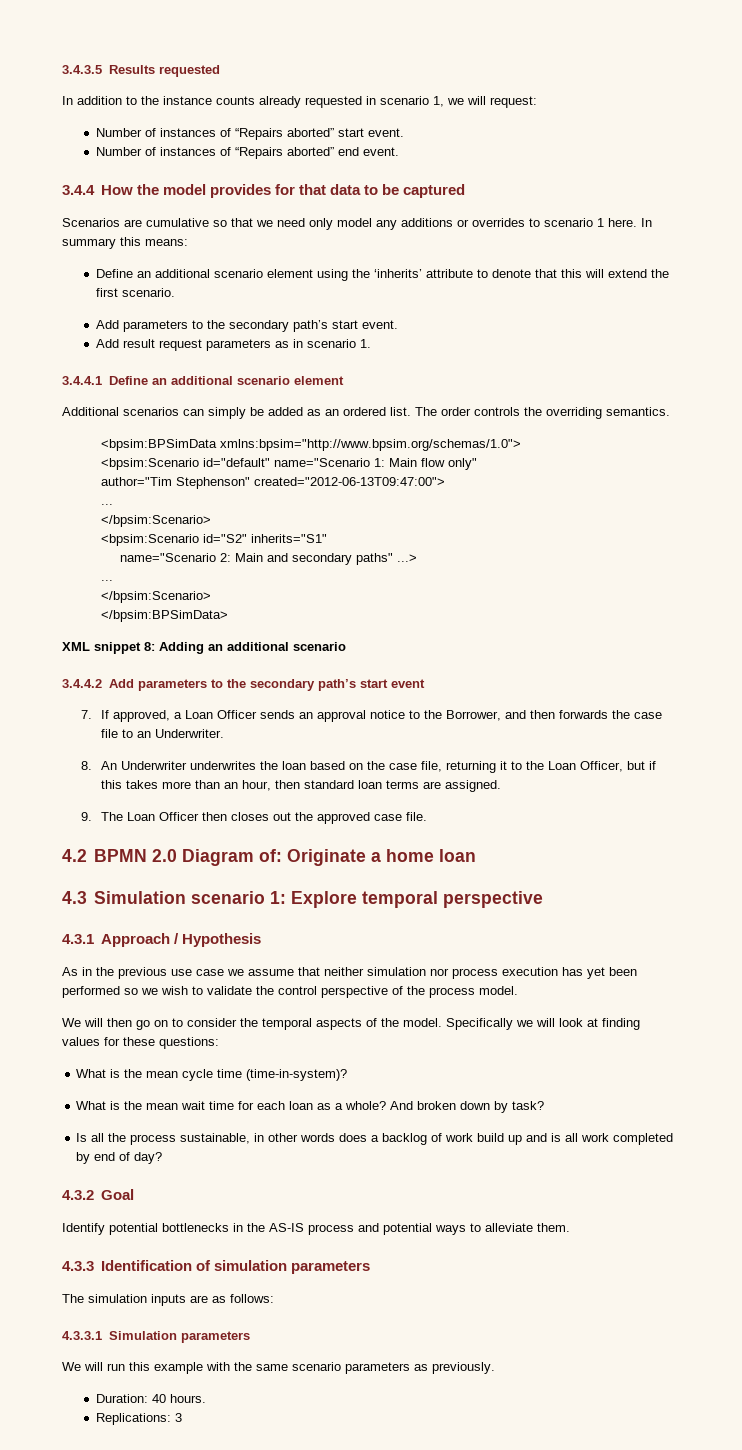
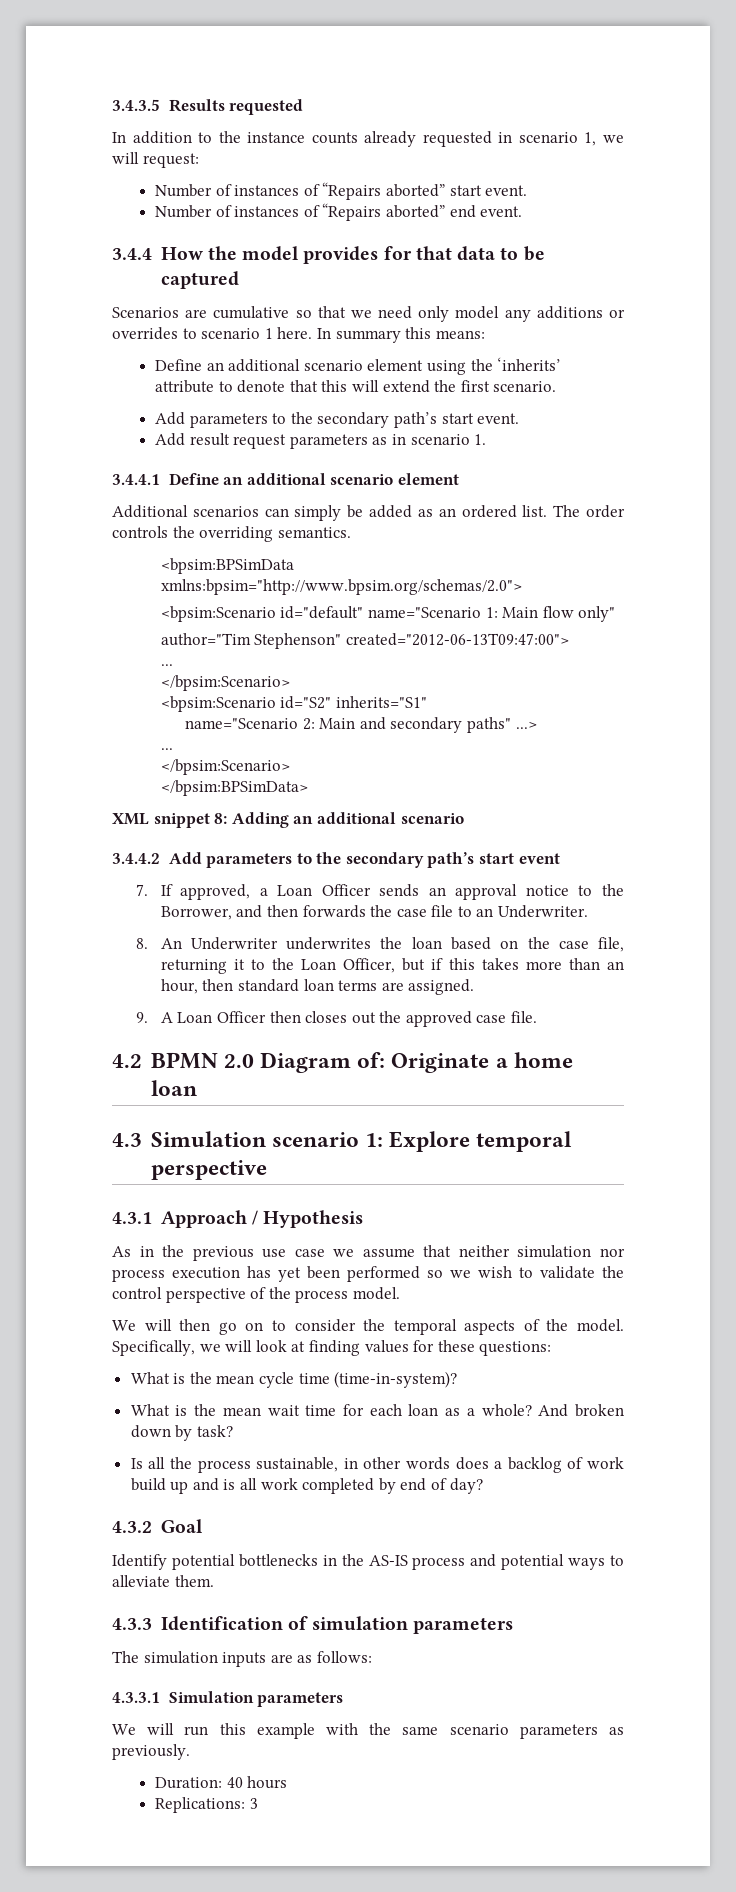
[219,439,521,451] xmlns:bpsim="http://www.bpsim.org/schemas/1.0"> -> [160,579,522,595] xmlns:bpsim="http://www.bpsim.org/schemas/2.0">
[100,812,123,821] The -> [160,1012,173,1023] A
[446,1018,513,1030] Specifically -> [112,1340,195,1356] Specifically,
[169,1394,206,1403] hours. -> [247,1776,288,1789] hours

